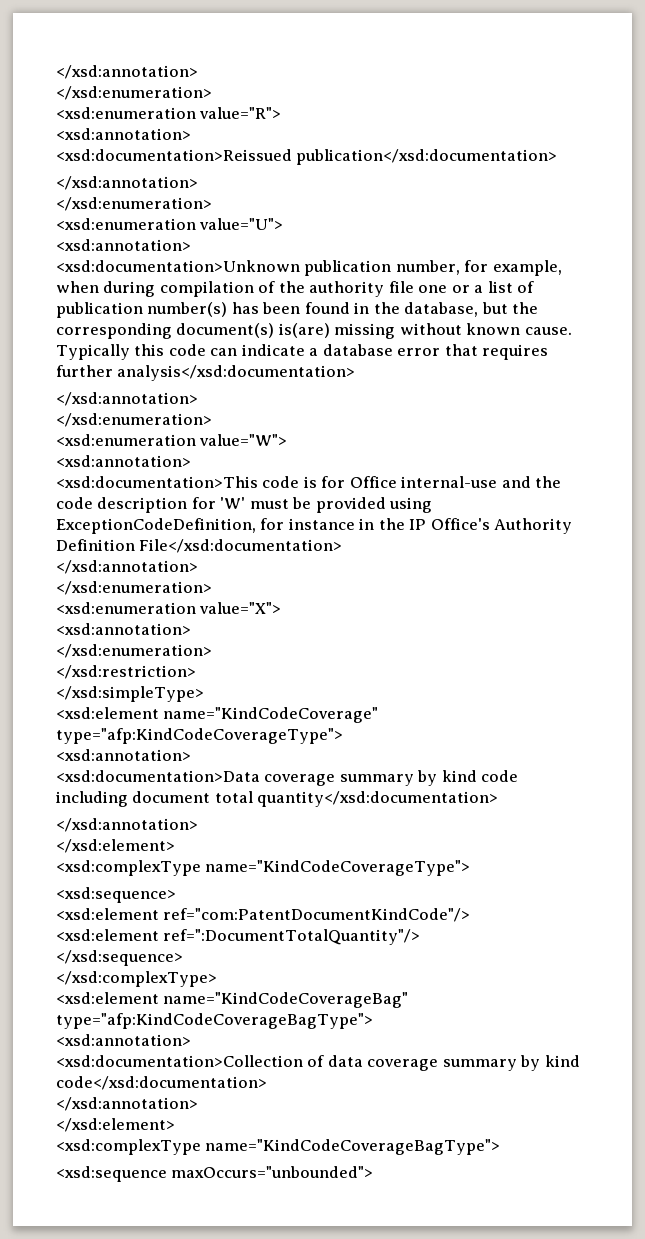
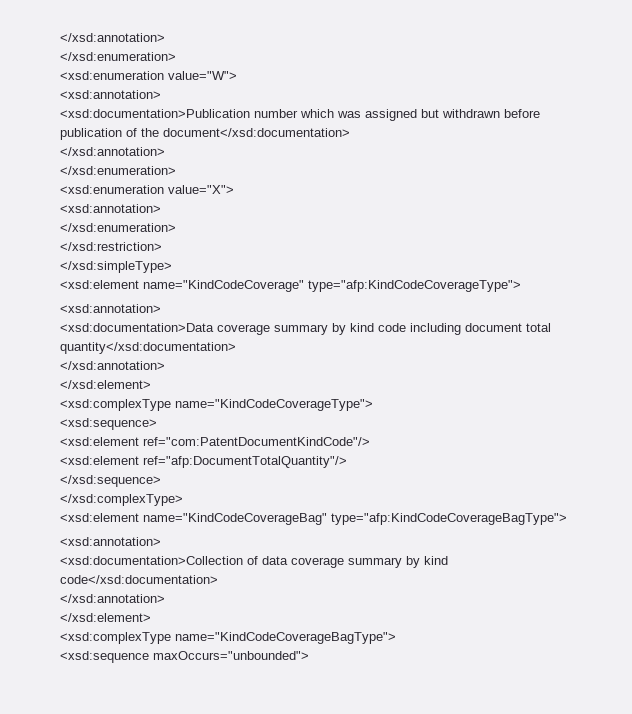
[56,65,198,79] [56,86,212,100] [56,107,282,119] [56,128,191,140] [56,149,558,165] [56,176,198,190] [56,197,212,211] [56,218,284,230] [56,239,191,251] [56,260,562,276] [56,281,535,297] [56,302,539,318] [56,323,572,339] [56,344,549,360] [56,365,356,381] [56,392,198,406] [56,413,212,427] [56,434,288,446] [56,455,191,467] [56,476,562,488] [56,497,433,513] [56,518,573,534] [56,539,343,553] </xsd:annotation> // </xsd:enumeration> // <xsd:enumeration value="R"> // <xsd:annotation> // <xsd:documentation>Reissued publication</xsd:documentation> // </xsd:annotation> // </xsd:enumeration> // <xsd:enumeration value="U"> // <xsd:annotation> // <xsd:documentation>Unknown publication number, for example, when during compilation of the authority file one or a list of publication number(s) has been found in the database, but the corresponding document(s) is(are) missing without known cause. Typically this code can indicate a database error that requires further analysis</xsd:documentation> // </xsd:annotation> // </xsd:enumeration> // <xsd:enumeration value="W"> // <xsd:annotation> // <xsd:documentation>This code is for Office internal-use and the code description for 'W' must be provided using ExceptionCodeDefinition, for instance in the IP Office's Authority Definition File</xsd:documentation> -> [60,33,165,42] [60,52,176,61] [60,71,237,80] [60,90,161,99] [60,109,540,121] [60,128,350,140] </xsd:annotation> // </xsd:enumeration> // <xsd:enumeration value="W"> // <xsd:annotation> // <xsd:documentation>Publication number which was assigned but withdrawn before publication of the document</xsd:documentation>
[163,929,421,945] ref=":DocumentTotalQuantity"/> -> [143,456,347,468] ref="afp:DocumentTotalQuantity"/>

